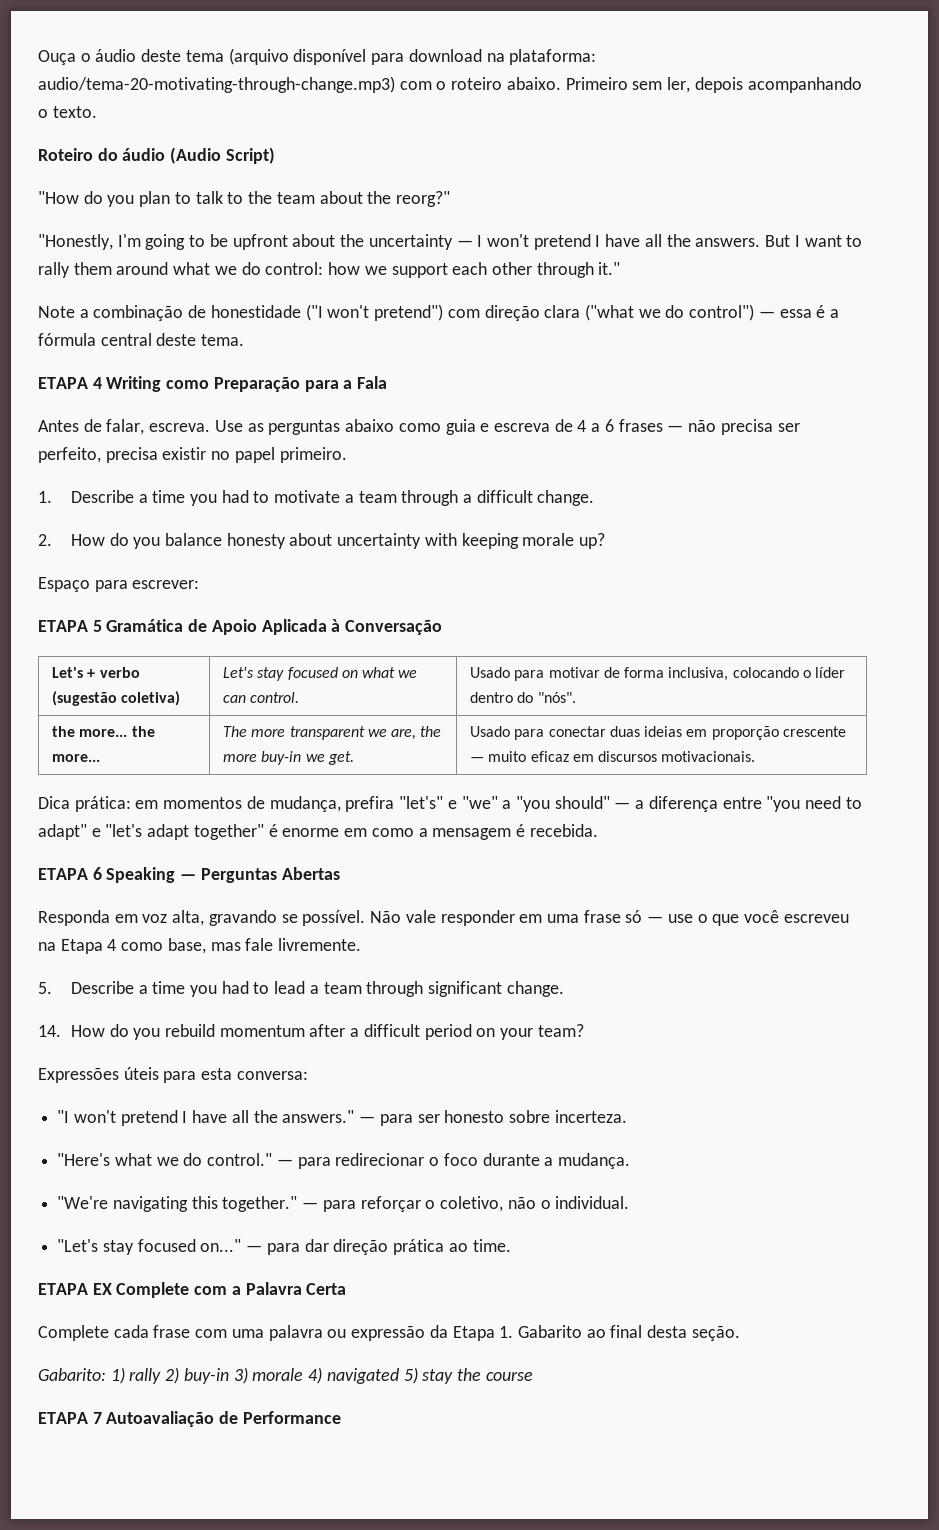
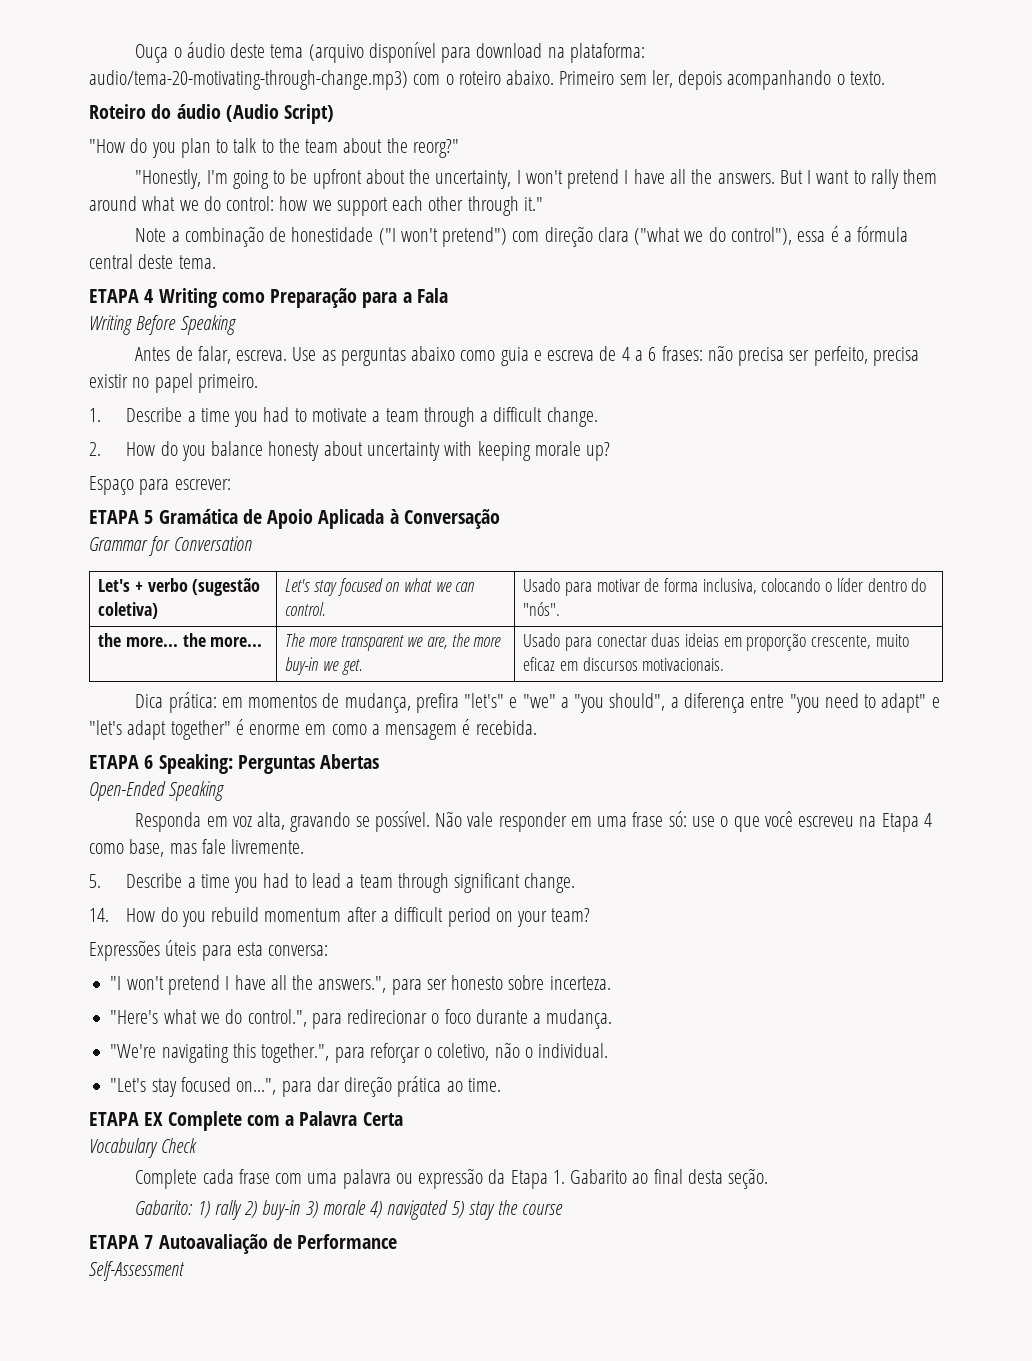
[368,234,473,250] uncertainty — -> [435,170,512,189] uncertainty,
[689,304,775,321] control") — -> [731,227,793,245] control"),
(388, 382) none -> [89,315,237,335] // Writing Before Speaking
[618,419,684,432] frases — -> [661,346,703,361] frases:
(443, 627) none -> [89,536,252,556] // Grammar for Conversation
[783,726,847,737] [469,757,484,762] crescente — -> [811,635,872,649] crescente,
[554,796,631,809] should" — -> [609,693,666,711] should",
[106,867,197,883] Speaking — -> [158,754,233,774] Speaking:
(340, 873) none -> [89,781,226,801] // Open-Ended Speaking
[625,910,664,923] só — -> [668,811,687,827] só:
[282,1110,376,1123] answers." — -> [318,976,387,993] answers.",
[207,1153,293,1166] control." — -> [247,1009,307,1027] control.",
[222,1196,319,1212] together." — -> [261,1043,330,1063] together.",
[200,1239,263,1252] on..." — -> [236,1078,277,1095] on...",
(347, 1289) none -> [89,1138,198,1158] // Vocabulary Check
(341, 1417) none -> [89,1261,185,1281] // Self-Assessment

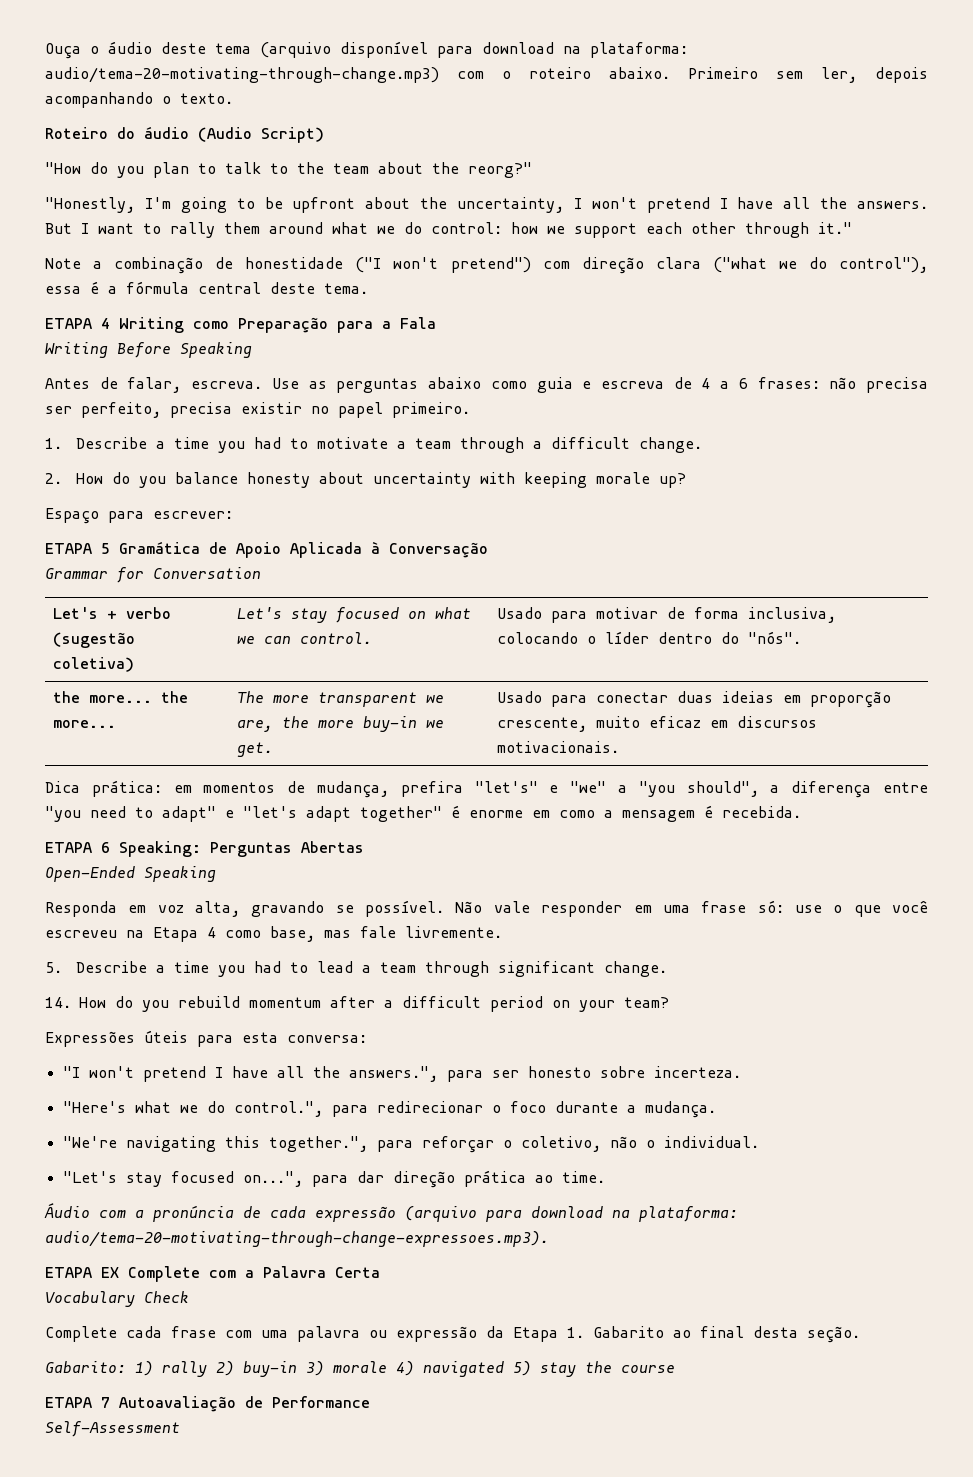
(501, 1085) none -> [44,1203,738,1222] [45,1231,549,1247] // Áudio com a pronúncia de cada expressão (arquivo para download na plataforma: audio/tema-20-motivating-through-change-expressoes.mp3).

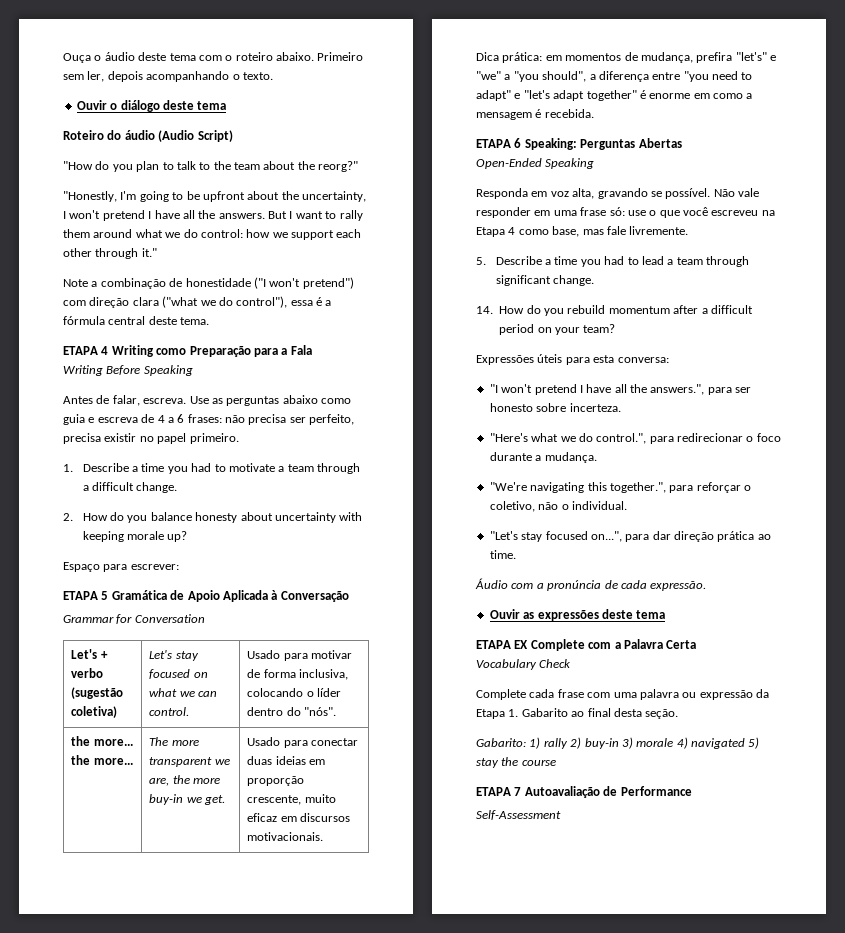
[260,41,688,58] [45,67,439,83] (arquivo disponível para download na plataforma: audio/tema-20-motivating-through-change.mp3) -> (196, 57) none
(233, 98) none -> [76,100,227,112] // Ouvir o diálogo deste tema
[315,1206,738,1222] [45,1231,549,1247] expressão (arquivo para download na plataforma: audio/tema-20-motivating-through-change-expressoes.mp3). -> [650,581,707,591] [489,609,666,621] expressão. // Ouvir as expressões deste tema

